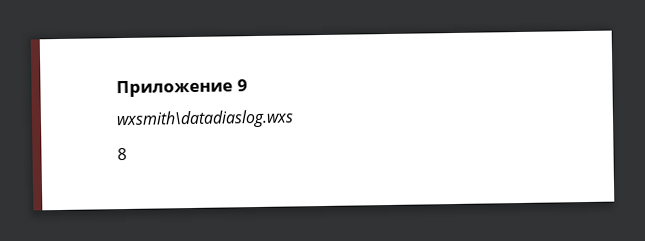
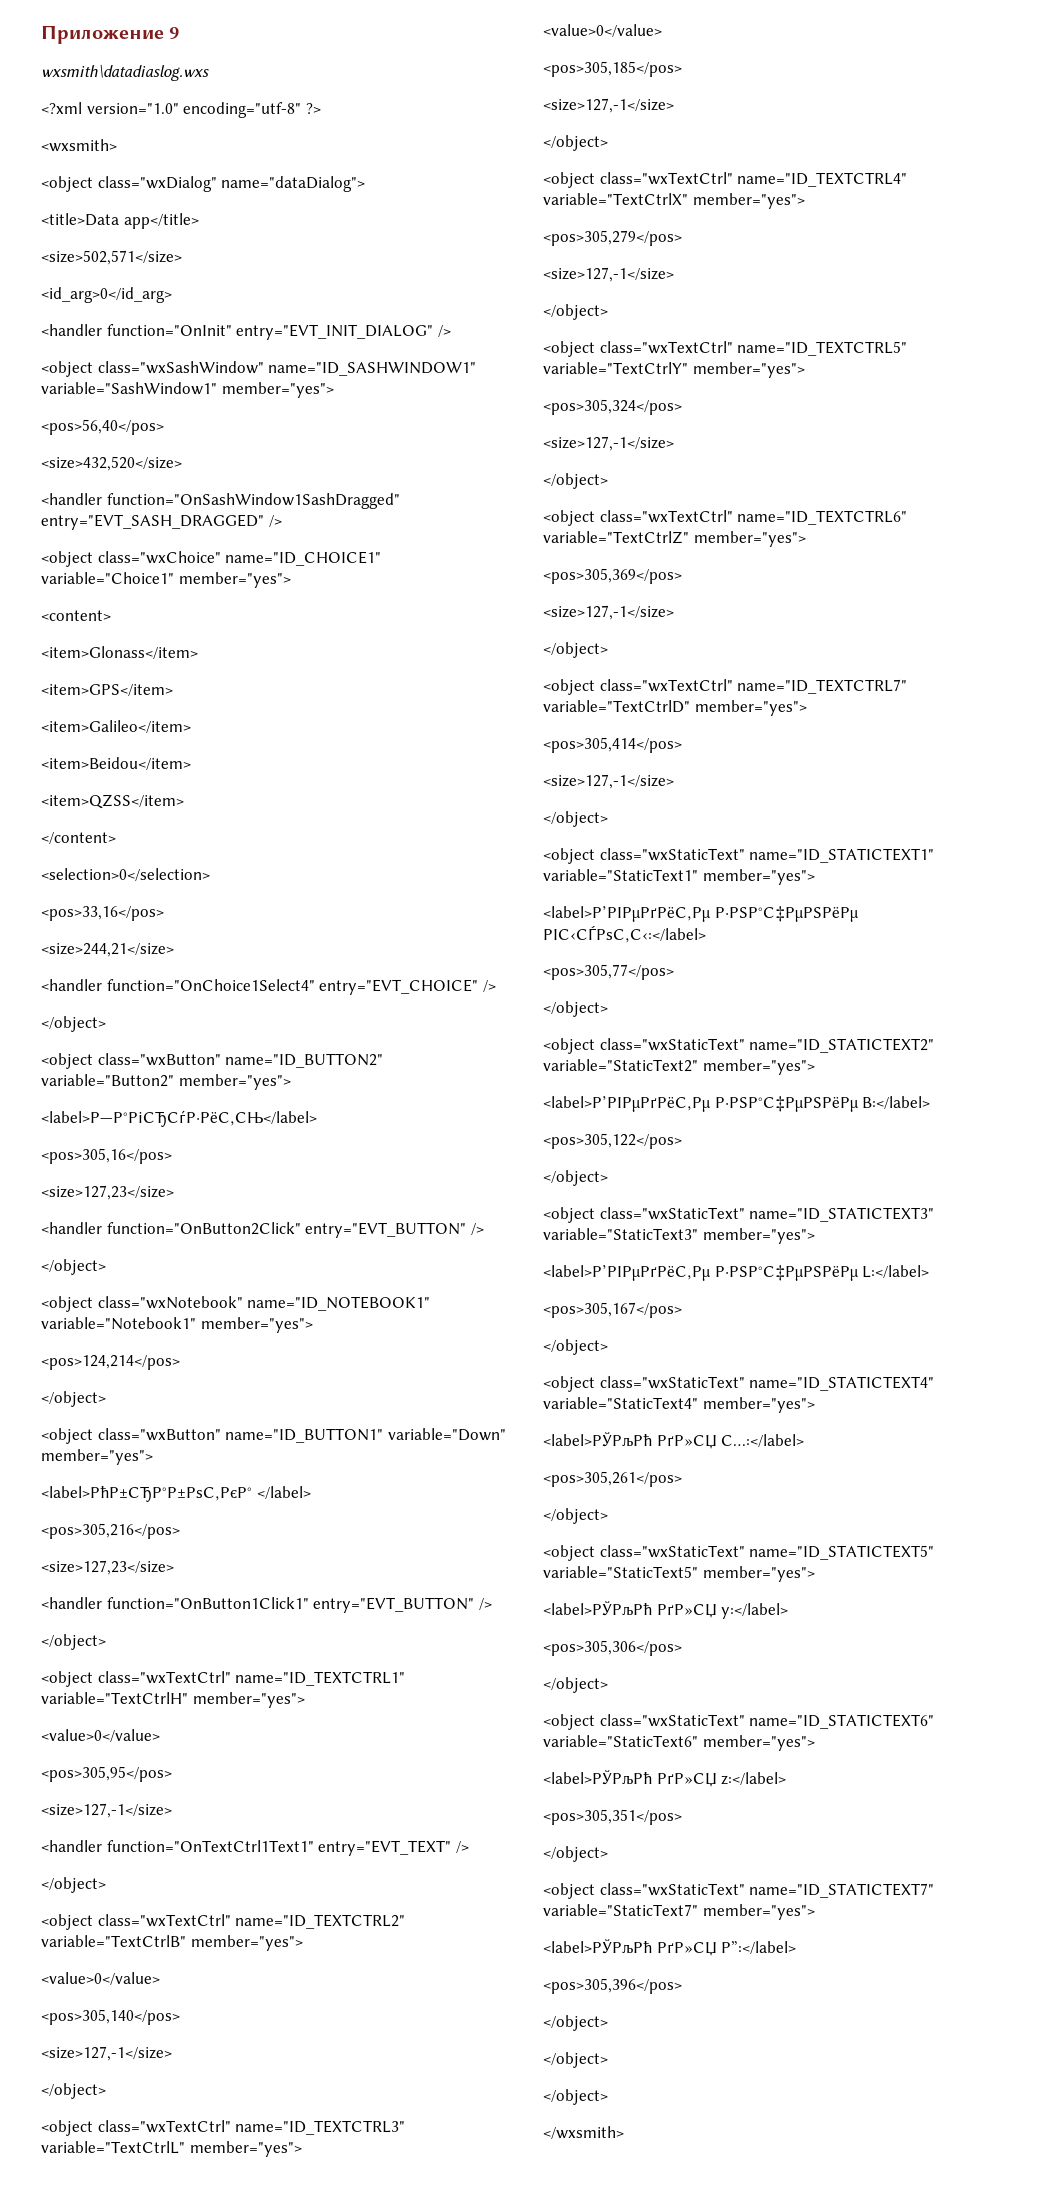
[117,147,127,161] 8 -> [41,102,321,118] [41,139,117,152] [41,176,366,192] [41,213,199,229] [41,250,182,265] [41,287,172,303] [41,324,451,340] [41,361,477,377] [41,382,334,398] [41,419,164,435] [41,456,182,471] [41,493,400,509] [41,514,282,530] [41,551,382,567] [41,572,291,588] [41,610,111,621] [41,646,198,659] [41,684,173,696] [41,720,191,733] [41,757,191,770] [41,794,184,809] [41,832,116,844] [41,868,210,881] [41,906,164,921] [41,943,174,957] [41,979,496,995] [41,1016,106,1032] [41,1053,384,1069] [41,1074,291,1090] [41,1110,317,1127] [41,1148,172,1164] [41,1185,174,1200] [41,1222,484,1238] [41,1259,106,1275] [41,1296,431,1312] [41,1317,313,1333] [41,1355,180,1370] [41,1391,106,1407] [41,1428,506,1444] [41,1449,153,1465] [41,1486,311,1502] [41,1523,180,1539] [41,1560,174,1575] [41,1597,492,1613] [41,1634,106,1650] [41,1671,406,1687] [41,1692,305,1708] [41,1729,160,1742] [41,1766,172,1782] [41,1803,172,1818] [41,1840,469,1856] [41,1877,106,1893] [41,1914,406,1930] [41,1935,303,1951] [41,1972,160,1985] [41,2009,180,2025] [41,2046,172,2061] [41,2083,106,2099] [41,2120,406,2136] [41,2141,302,2157] [543,24,662,37] [543,61,682,77] [543,98,674,113] [543,135,608,151] [543,172,908,188] [543,193,805,209] [543,230,682,246] [543,267,674,282] [543,304,608,320] [543,341,908,357] [543,362,805,378] [543,399,682,415] [543,436,674,451] [543,473,608,489] [543,510,908,526] [543,531,806,547] [543,568,682,584] [543,605,674,620] [543,642,608,658] [543,679,908,695] [543,700,807,716] [543,737,682,753] [543,774,674,789] [543,811,608,827] [543,848,935,864] [543,869,815,885] [543,906,859,922] [543,925,706,943] [543,964,674,980] [543,1001,608,1017] [543,1038,935,1054] [543,1059,815,1075] [543,1096,931,1112] [543,1133,682,1149] [543,1170,608,1186] [543,1207,935,1223] [543,1228,815,1244] [543,1265,930,1281] [543,1302,682,1318] [543,1339,608,1355] [543,1376,935,1392] [543,1397,815,1413] [543,1432,805,1449] [543,1471,682,1487] [543,1508,608,1524] [543,1545,935,1561] [543,1566,815,1582] [543,1601,789,1619] [543,1640,682,1656] [543,1677,608,1693] [543,1714,935,1730] [543,1735,815,1751] [543,1770,787,1787] [543,1809,682,1825] [543,1846,608,1862] [543,1883,935,1899] [543,1904,815,1920] [543,1939,797,1956] [543,1978,682,1994] [543,2015,608,2031] [543,2052,608,2068] [543,2089,608,2105] [543,2126,624,2139] <?xml version="1.0" encoding="utf-8" ?> // <wxsmith> // <object class="wxDialog" name="dataDialog"> // <title>Data app</title> // <size>502,571</size> // <id_arg>0</id_arg> // <handler function="OnInit" entry="EVT_INIT_DIALOG" /> // <object class="wxSashWindow" name="ID_SASHWINDOW1" variable="SashWindow1" member="yes"> // <pos>56,40</pos> // <size>432,520</size> // <handler function="OnSashWindow1SashDragged" entry="EVT_SASH_DRAGGED" /> // <object class="wxChoice" name="ID_CHOICE1" variable="Choice1" member="yes"> // <content> // <item>Glonass</item> // <item>GPS</item> // <item>Galileo</item> // <item>Beidou</item> // <item>QZSS</item> // </content> // <selection>0</selection> // <pos>33,16</pos> // <size>244,21</size> // <handler function="OnChoice1Select4" entry="EVT_CHOICE" /> // </object> // <object class="wxButton" name="ID_BUTTON2" variable="Button2" member="yes"> // <label>Р—Р°РіСЂСѓР·РёС‚СЊ</label> // <pos>305,16</pos> // <size>127,23</size> // <handler function="OnButton2Click" entry="EVT_BUTTON" /> // </object> // <object class="wxNotebook" name="ID_NOTEBOOK1" variable="Notebook1" member="yes"> // <pos>124,214</pos> // </object> // <object class="wxButton" name="ID_BUTTON1" variable="Down" member="yes"> // <label>РћР±СЂР°Р±РѕС‚РєР° </label> // <pos>305,216</pos> // <size>127,23</size> // <handler function="OnButton1Click1" entry="EVT_BUTTON" /> // </object> // <object class="wxTextCtrl" name="ID_TEXTCTRL1" variable="TextCtrlH" member="yes"> // <value>0</value> // <pos>305,95</pos> // <size>127,-1</size> // <handler function="OnTextCtrl1Text1" entry="EVT_TEXT" /> // </object> // <object class="wxTextCtrl" name="ID_TEXTCTRL2" variable="TextCtrlB" member="yes"> // <value>0</value> // <pos>305,140</pos> // <size>127,-1</size> // </object> // <object class="wxTextCtrl" name="ID_TEXTCTRL3" variable="TextCtrlL" member="yes"> // <value>0</value> // <pos>305,185</pos> // <size>127,-1</size> // </object> // <object class="wxTextCtrl" name="ID_TEXTCTRL4" variable="TextCtrlX" member="yes"> // <pos>305,279</pos> // <size>127,-1</size> // </object> // <object class="wxTextCtrl" name="ID_TEXTCTRL5" variable="TextCtrlY" member="yes"> // <pos>305,324</pos> // <size>127,-1</size> // </object> // <object class="wxTextCtrl" name="ID_TEXTCTRL6" variable="TextCtrlZ" member="yes"> // <pos>305,369</pos> // <size>127,-1</size> // </object> // <object class="wxTextCtrl" name="ID_TEXTCTRL7" variable="TextCtrlD" member="yes"> // <pos>305,414</pos> // <size>127,-1</size> // </object> // <object class="wxStaticText" name="ID_STATICTEXT1" variable="StaticText1" member="yes"> // <label>Р’РІРµРґРёС‚Рµ Р·РЅР°С‡РµРЅРёРµ РІС‹СЃРѕС‚С‹:</label> // <pos>305,77</pos> // </object> // <object class="wxStaticText" name="ID_STATICTEXT2" variable="StaticText2" member="yes"> // <label>Р’РІРµРґРёС‚Рµ Р·РЅР°С‡РµРЅРёРµ B:</label> // <pos>305,122</pos> // </object> // <object class="wxStaticText" name="ID_STATICTEXT3" variable="StaticText3" member="yes"> // <label>Р’РІРµРґРёС‚Рµ Р·РЅР°С‡РµРЅРёРµ L:</label> // <pos>305,167</pos> // </object> // <object class="wxStaticText" name="ID_STATICTEXT4" variable="StaticText4" member="yes"> // <label>РЎРљРћ РґР»СЏ С…:</label> // <pos>305,261</pos> // </object> // <object class="wxStaticText" name="ID_STATICTEXT5" variable="StaticText5" member="yes"> // <label>РЎРљРћ РґР»СЏ y:</label> // <pos>305,306</pos> // </object> // <object class="wxStaticText" name="ID_STATICTEXT6" variable="StaticText6" member="yes"> // <label>РЎРљРћ РґР»СЏ z:</label> // <pos>305,351</pos> // </object> // <object class="wxStaticText" name="ID_STATICTEXT7" variable="StaticText7" member="yes"> // <label>РЎРљРћ РґР»СЏ Р”:</label> // <pos>305,396</pos> // </object> // </object> // </object> // </wxsmith>

